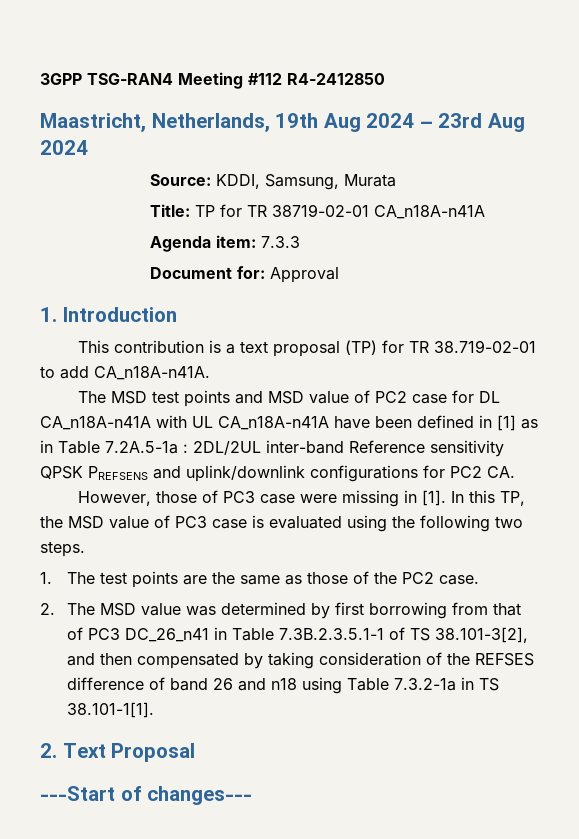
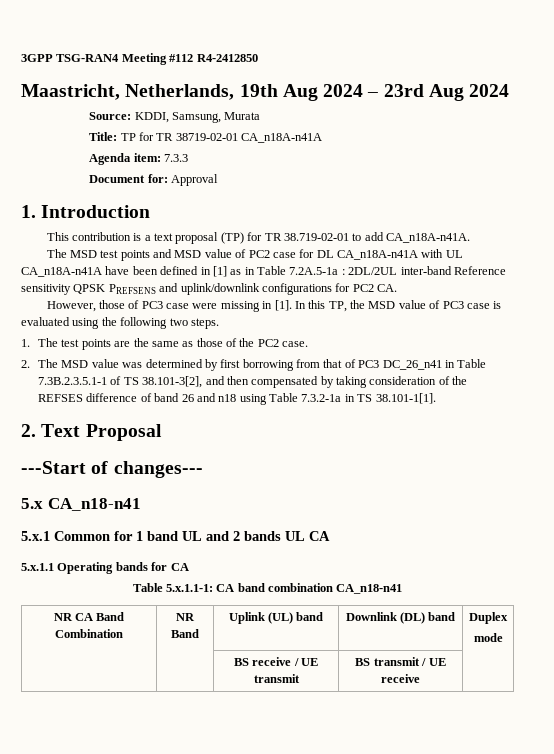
(253, 795) none -> [21,498,141,511] [21,531,330,541] [21,562,189,574] [132,583,403,594] [53,612,125,621] [55,629,123,638] [176,613,195,621] [171,629,199,638] [228,612,324,624] [345,612,456,624] [469,612,508,624] [473,633,503,642] [233,657,319,666] [253,674,300,683] [355,657,446,666] [381,674,420,683] // 5.x CA_n18-n41 // 5.x.1 Common for 1 band UL and 2 bands UL CA // 5.x.1.1 Operating bands for CA // Table 5.x.1.1-1: CA band combination CA_n18-n41 // NR CA Band Combination | NR Band | Uplink (UL) band | Downlink (DL) band | Duplex // mode // | | BS receive / UE transmit | BS transmit / UE receive |

